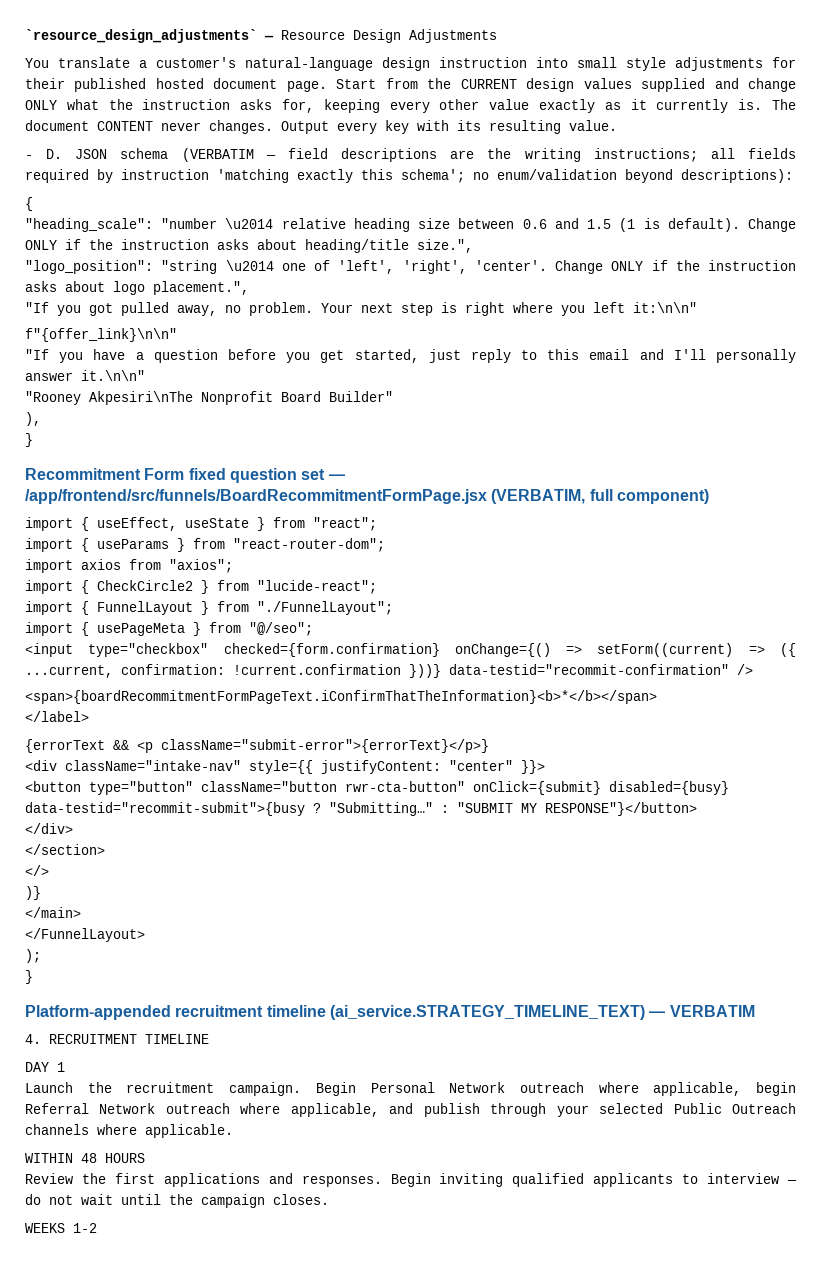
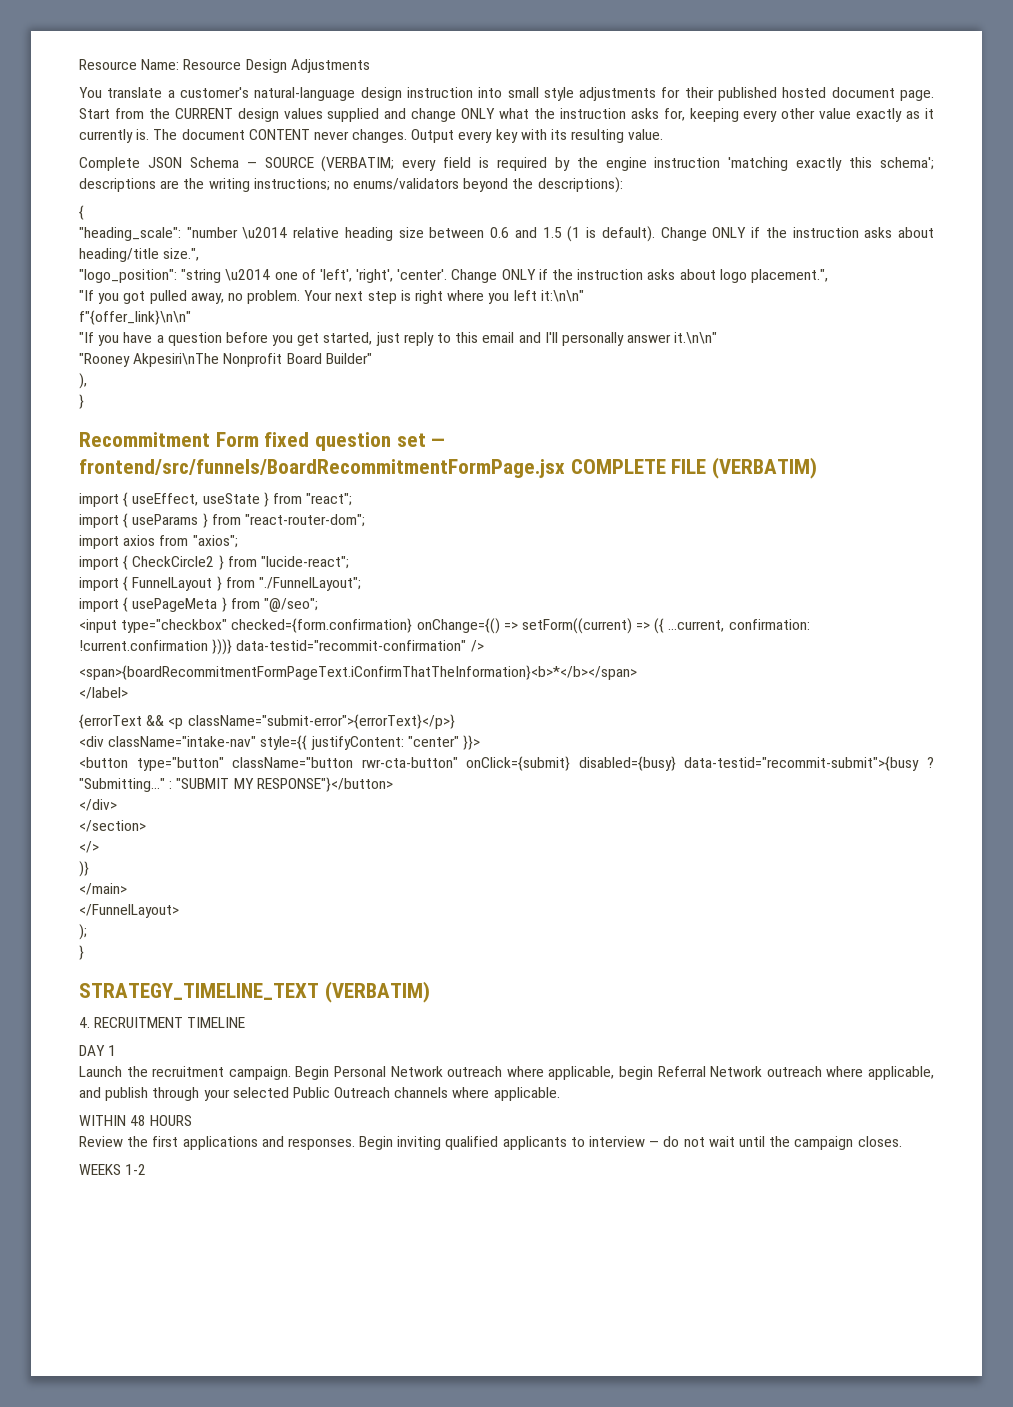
[25,29,274,43] `resource_design_adjustments` — -> [79,59,180,70] Resource Name:
[25,148,328,162] - D. JSON schema (VERBATIM — field -> [79,156,934,172] Complete JSON Schema — SOURCE (VERBATIM; every field is required by the engine instruction 'matching exactly this schema';
[710,148,796,159] [25,169,673,183] all fields required by instruction 'matching exactly this schema'; no enum/validation beyond -> [333,178,534,192] no enums/validators beyond the
[25,489,709,504] /app/frontend/src/funnels/BoardRecommitmentFormPage.jsx (VERBATIM, full component) -> [79,457,818,479] frontend/src/funnels/BoardRecommitmentFormPage.jsx COMPLETE FILE (VERBATIM)
[25,1005,755,1020] Platform-appended recruitment timeline (ai_service.STRATEGY_TIMELINE_TEXT) — VERBATIM -> [79,981,430,1003] STRATEGY_TIMELINE_TEXT (VERBATIM)

